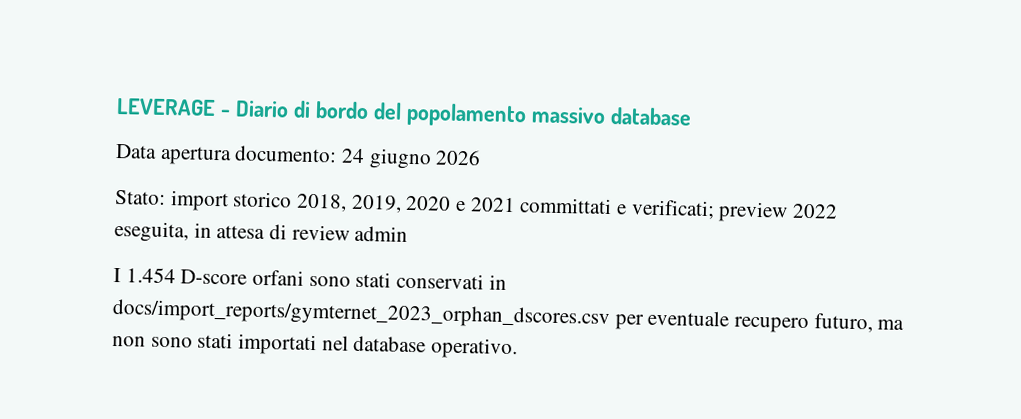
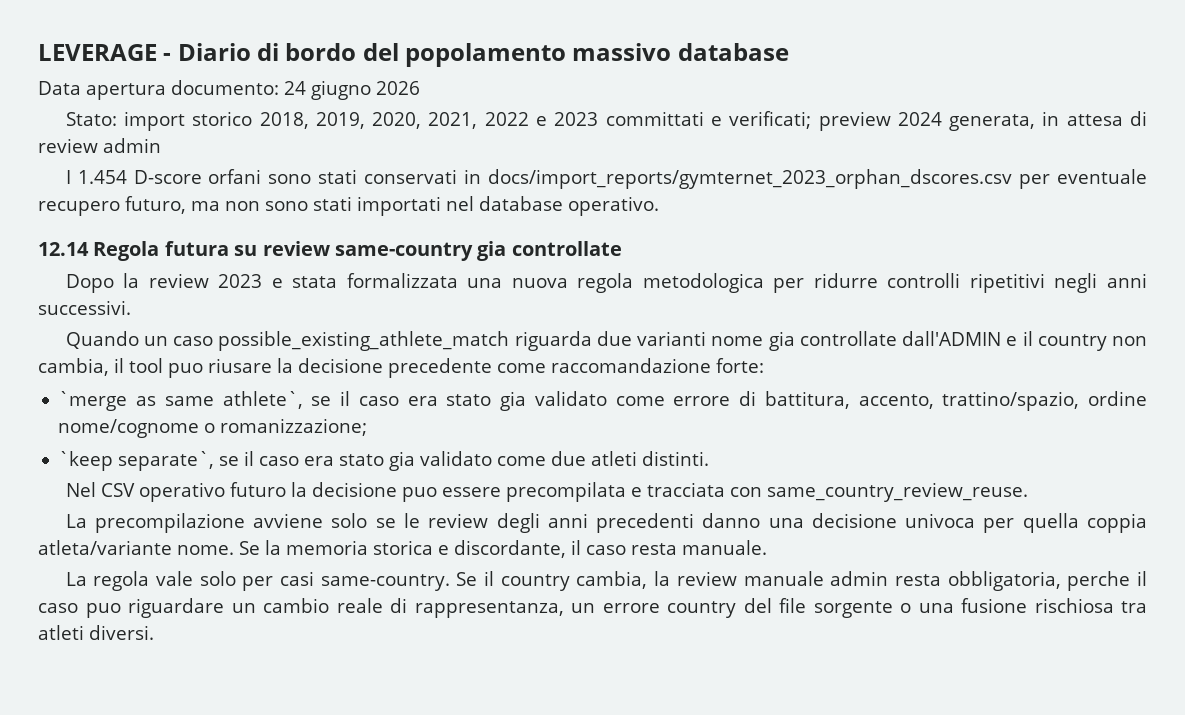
[405,195,516,213] 2020 e 2021 -> [372,112,599,129] 2020, 2021, 2022 e 2023
[792,203,839,219] [114,220,189,243] 2022 eseguita, -> [897,112,1036,131] 2024 generata,
(519, 348) none -> [38,241,622,261] [65,273,1148,293] [38,300,131,315] [65,331,1148,351] [38,358,764,378] [58,391,1147,411] [58,418,368,438] [58,451,710,471] [65,482,1028,502] [65,513,1148,533] [38,540,767,558] [65,571,1148,591] [38,598,1147,618] [38,625,154,640] // 12.14 Regola futura su review same-country gia controllate // Dopo la review 2023 e stata formalizzata una nuova regola metodologica per ridurre controlli ripetitivi negli anni successivi. // Quando un caso possible_existing_athlete_match riguarda due varianti nome gia controllate dall'ADMIN e il country non cambia, il tool puo riusare la decisione precedente come raccomandazione forte: // `merge as same athlete`, se il caso era stato gia validato come errore di battitura, accento, trattino/spazio, ordine nome/cognome o romanizzazione; // `keep separate`, se il caso era stato gia validato come due atleti distinti. // Nel CSV operativo futuro la decisione puo essere precompilata e tracciata con same_country_review_reuse. // La precompilazione avviene solo se le review degli anni precedenti danno una decisione univoca per quella coppia atleta/variante nome. Se la memoria storica e discordante, il caso resta manuale. // La regola vale solo per casi same-country. Se il country cambia, la review manuale admin resta obbligatoria, perche il caso puo riguardare un cambio reale di rappresentanza, un errore country del file sorgente o una fusione rischiosa tra atleti diversi.

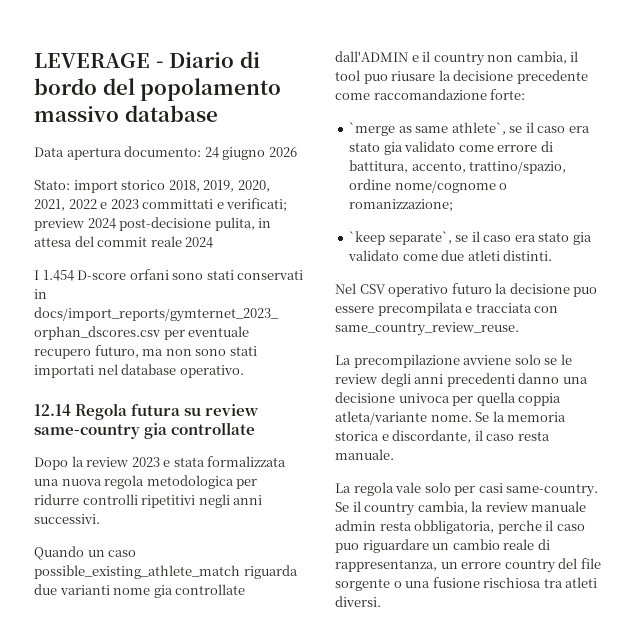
[949,111,1147,131] [38,138,161,153] generata, in attesa di review admin -> [119,217,272,231] [34,236,214,248] post-decisione pulita, in attesa del commit reale 2024

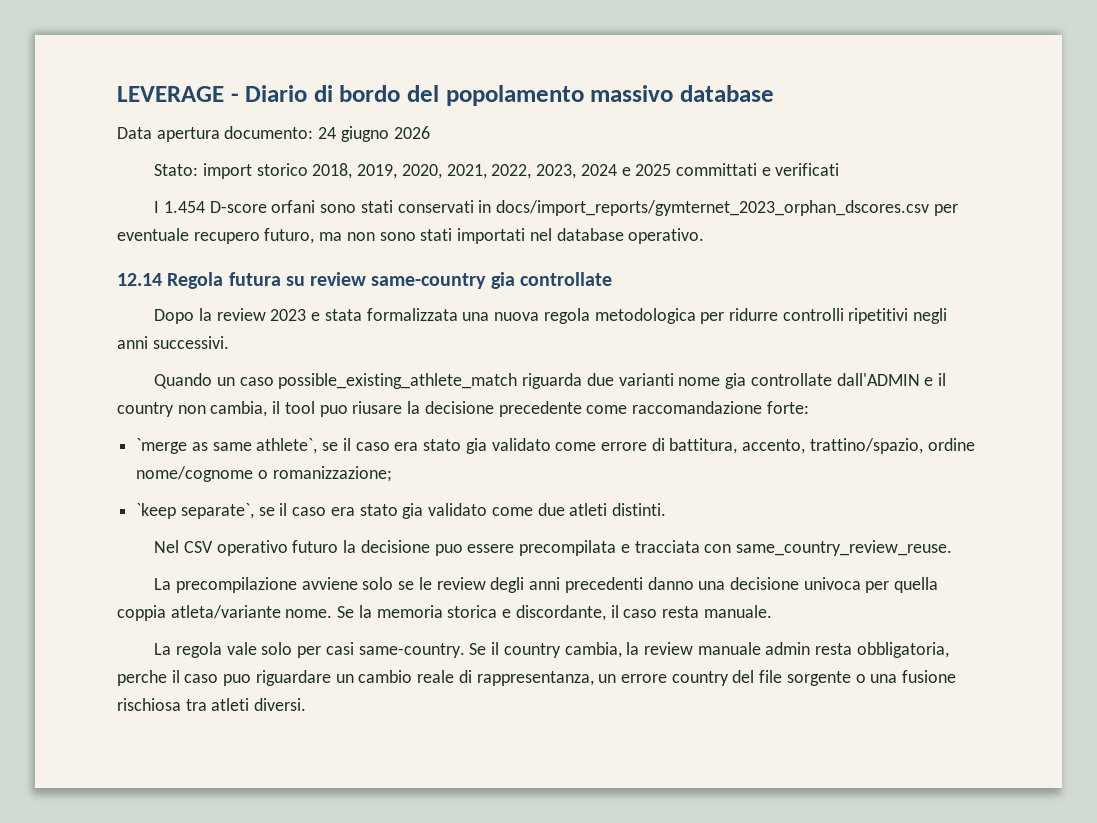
[68,198,288,212] [34,217,272,231] [34,236,214,248] 2022 e 2023 committati e verificati; preview 2024 post-decisione pulita, in attesa del commit reale 2024 -> [491,163,840,179] 2022, 2023, 2024 e 2025 committati e verificati

